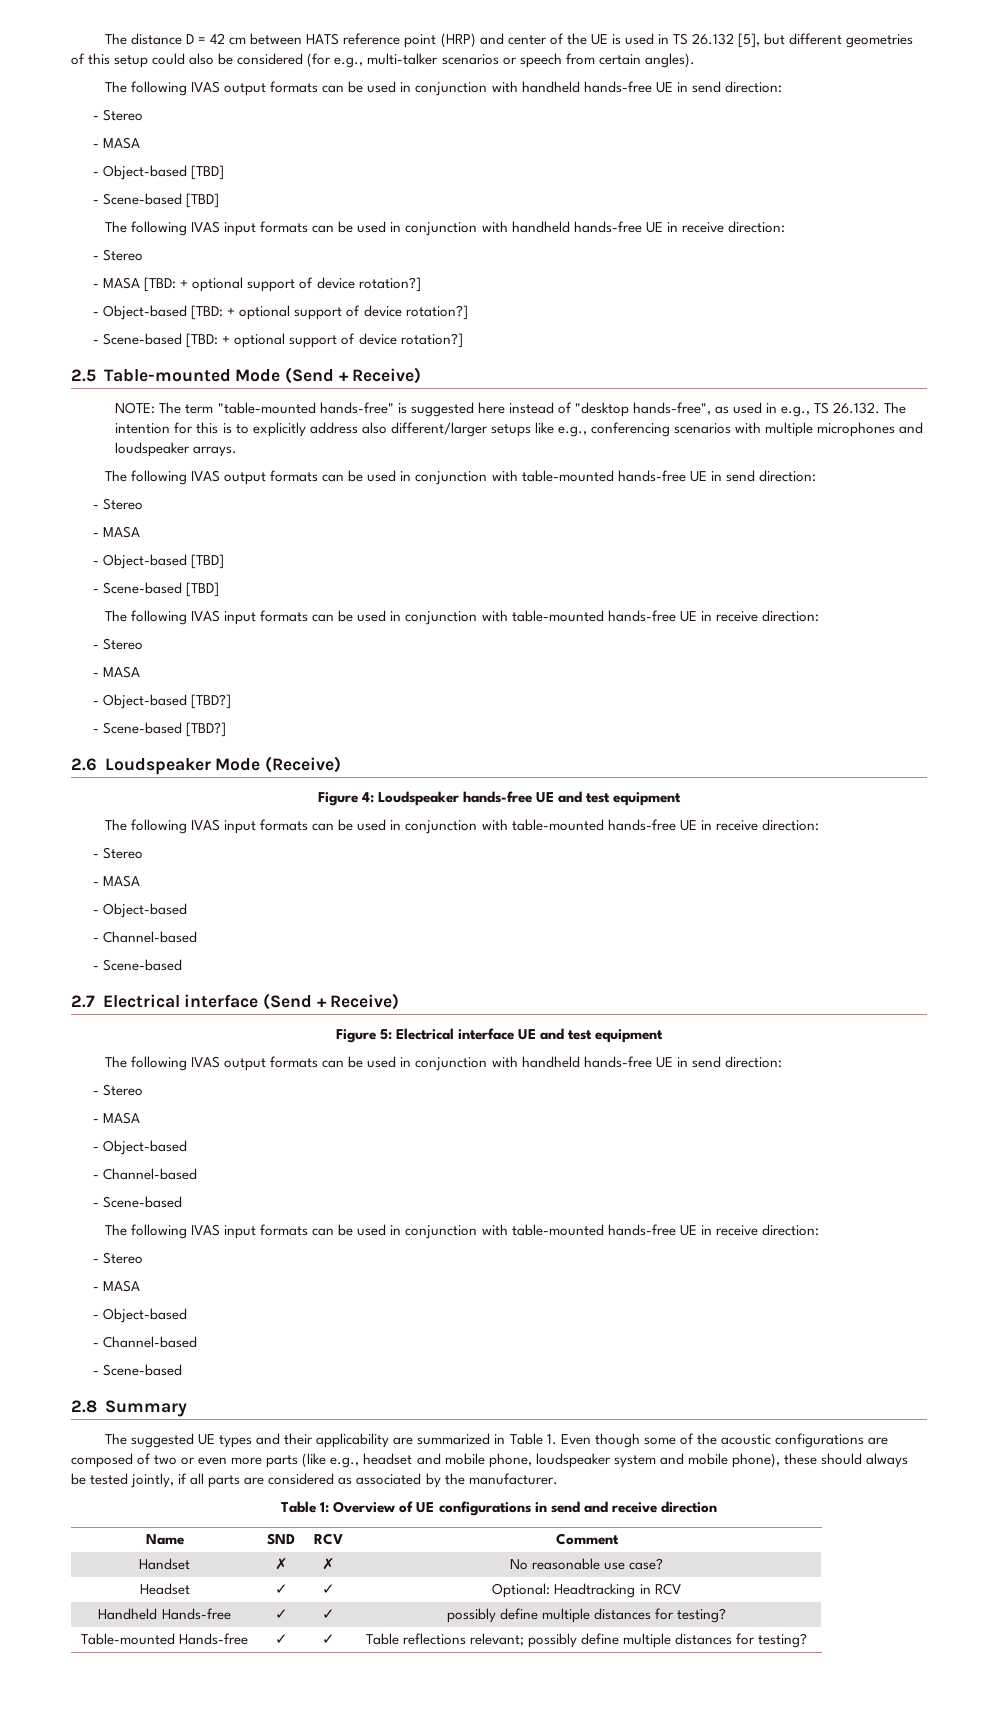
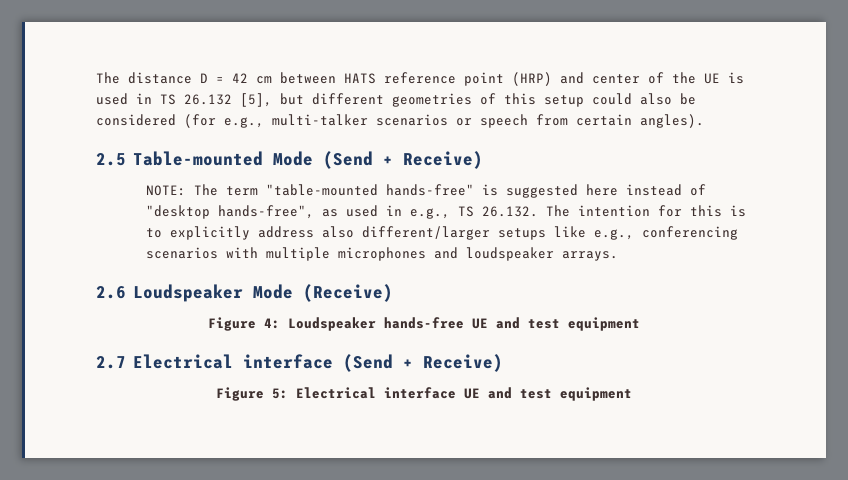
[105,81,782,96] [93,109,144,121] [93,137,141,149] [93,165,225,180] [93,193,220,208] [105,221,785,236] [93,249,144,261] [93,277,421,292] [93,305,468,320] [93,333,463,348] // The following IVAS output formats can be used in conjunction with handheld hands-free UE in send direction: // - Stereo // - MASA // - Object-based [TBD] // - Scene-based [TBD] // The following IVAS input formats can be used in conjunction with handheld hands-free UE in receive direction: // - Stereo // - MASA [TBD: + optional support of device rotation?] // - Object-based [TBD: + optional support of device rotation?] // - Scene-based [TBD: + optional support of device rotation?] -> (704, 121) none
[105,470,816,485] [93,498,144,510] [93,526,141,538] [93,554,225,569] [93,582,220,597] [105,610,819,625] [93,638,144,650] [93,666,141,678] [93,694,232,709] [93,722,227,737] // The following IVAS output formats can be used in conjunction with table-mounted hands-free UE in send direction: // - Stereo // - MASA // - Object-based [TBD] // - Scene-based [TBD] // The following IVAS input formats can be used in conjunction with table-mounted hands-free UE in receive direction: // - Stereo // - MASA // - Object-based [TBD?] // - Scene-based [TBD?] -> (618, 256) none
[105,819,819,834] [93,847,144,859] [93,875,141,887] [93,903,188,918] [93,931,198,943] [93,959,183,971] // The following IVAS input formats can be used in conjunction with table-mounted hands-free UE in receive direction: // - Stereo // - MASA // - Object-based // - Channel-based // - Scene-based -> (640, 324) none
[105,1056,782,1071] [93,1084,144,1096] [93,1112,141,1124] [93,1140,188,1155] [93,1168,198,1180] [93,1196,183,1208] [105,1224,819,1239] [93,1252,144,1264] [93,1280,141,1292] [93,1308,188,1323] [93,1336,198,1348] [93,1364,183,1376] [71,1400,187,1417] [105,1433,888,1448] [71,1453,908,1468] [71,1473,558,1488] [281,1501,717,1516] [145,1534,184,1545] [267,1533,295,1545] [313,1533,343,1545] [555,1533,619,1545] [139,1558,190,1570] [274,1558,288,1570] [321,1558,335,1570] [509,1558,664,1570] [139,1583,190,1595] [274,1584,288,1594] [321,1584,335,1594] [492,1583,681,1598] [98,1608,231,1620] [274,1609,288,1619] [321,1609,335,1619] [446,1608,727,1623] [80,1633,249,1645] [274,1634,288,1644] [321,1634,335,1644] [365,1633,808,1648] // The following IVAS output formats can be used in conjunction with handheld hands-free UE in send direction: // - Stereo // - MASA // - Object-based // - Channel-based // - Scene-based // The following IVAS input formats can be used in conjunction with table-mounted hands-free UE in receive direction: // - Stereo // - MASA // - Object-based // - Channel-based // - Scene-based // 2.8 Summary // The suggested UE types and their applicability are summarized in Table 1. Even though some of the acoustic configurations are composed of two or even more parts (like e.g., headset and mobile phone, loudspeaker system and mobile phone), these should always be tested jointly, if all parts are considered as associated by the manufacturer. // Table 1: Overview of UE configurations in send and receive direction // Name | SND | RCV | Comment // Handset | ✗ | ✗ | No reasonable use case? // Headset | ✓ | ✓ | Optional: Headtracking in RCV // Handheld Hands-free | ✓ | ✓ | possibly define multiple distances for testing? // Table-mounted Hands-free | ✓ | ✓ | Table reflections relevant; possibly define multiple distances for testing? -> (632, 394) none

